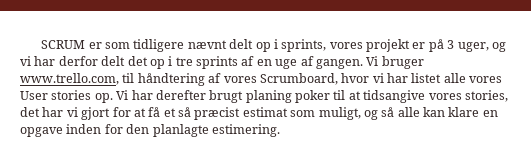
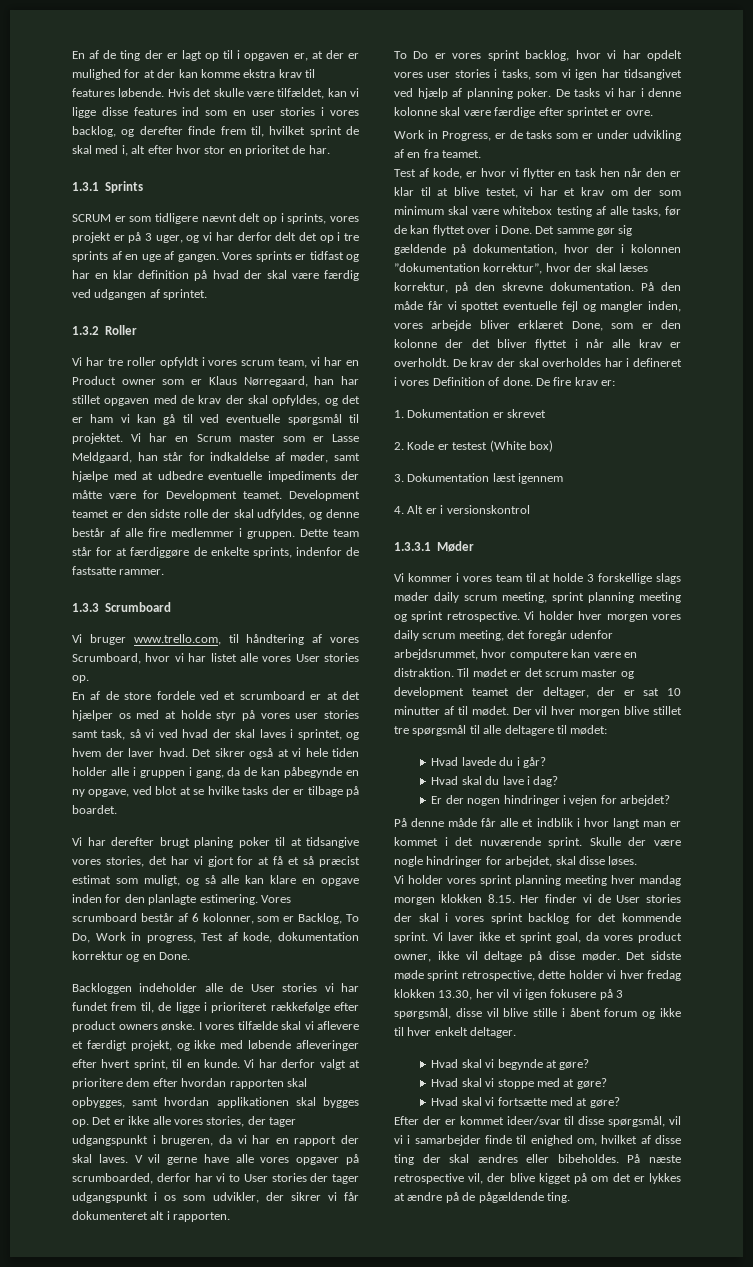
(41, 44) none -> [72,50,359,61] [72,69,315,80] [72,88,359,99] [72,107,359,118] [72,126,359,137] [72,145,330,156] [72,181,144,193] En af de ting der er lagt op til i opgaven er, at der er mulighed for at der kan komme ekstra krav til features løbende. Hvis det skulle være tilfældet, kan vi ligge disse features ind som en user stories i vores backlog, og derefter finde frem til, hvilket sprint de skal med i, alt efter hvor stor en prioritet de har. // 1.3.1 Sprints //
(363, 64) none -> [222,251,359,262] [72,270,359,281] [72,289,208,300] [72,325,138,335] [72,357,359,368] [72,376,360,387] [72,395,360,406] [72,414,359,425] [72,433,359,444] [72,452,360,463] [72,471,359,482] [72,490,360,501] [72,509,359,520] [72,528,359,539] [72,547,359,558] [72,566,165,575] [72,602,172,612] Vores sprints er tidfast og har en klar definition på hvad der skal være færdig ved udgangen af sprintet. // 1.3.2 Roller // Vi har tre roller opfyldt i vores scrum team, vi har en Product owner som er Klaus Nørregaard, han har stillet opgaven med de krav der skal opfyldes, og det er ham vi kan gå til ved eventuelle spørgsmål til projektet. Vi har en Scrum master som er Lasse Meldgaard, han står for indkaldelse af møder, samt hjælpe med at udbedre eventuelle impediments der måtte være for Development teamet. Development teamet er den sidste rolle der skal udfyldes, og denne består af alle fire medlemmer i gruppen. Dette team står for at færdiggøre de enkelte sprints, indenfor de fastsatte rammer. // 1.3.3 Scrumboard //
(113, 98) none -> [72,691,360,700] [72,710,359,721] [72,729,360,740] [72,748,359,759] [72,767,359,778] [72,786,360,797] [72,805,117,814] // En af de store fordele ved et scrumboard er at det hjælper os med at holde styr på vores user stories samt task, så vi ved hvad der skal laves i sprintet, og hvem der laver hvad. Det sikrer også at vi hele tiden holder alle i gruppen i gang, da de kan påbegynde en ny opgave, ved blot at se hvilke tasks der er tilbage på boardet. //
(280, 130) none -> [260,895,291,903] [72,913,359,924] [72,932,359,943] [72,951,191,962] [72,983,359,994] [72,1002,359,1013] [72,1021,359,1032] [72,1040,359,1051] [72,1059,360,1070] [72,1078,307,1089] [72,1097,359,1108] [72,1116,296,1127] [72,1135,359,1146] [72,1154,359,1165] [72,1173,359,1184] [72,1192,359,1203] [72,1211,231,1222] [394,50,682,61] [394,69,682,80] [394,88,681,99] [394,107,653,118] [394,130,681,141] [394,149,482,158] [394,168,681,179] [394,187,681,198] [394,206,681,217] [394,225,633,236] [394,244,681,255] [394,263,648,274] [394,282,681,293] [394,301,681,312] [394,320,681,331] [394,339,681,350] [394,358,682,367] [394,377,615,386] [394,409,547,418] [394,440,553,452] [394,473,564,484] [394,505,530,514] [394,541,475,552] [394,573,681,584] [394,592,681,603] [394,611,681,622] [394,630,613,641] [394,649,637,660] [394,668,634,679] [394,687,681,698] [394,706,682,717] [394,725,608,736] [431,757,546,768] [431,776,559,787] [431,795,671,806] [394,818,681,829] [394,837,681,848] [394,856,638,867] [394,875,681,886] [394,894,681,905] [394,913,681,924] [394,932,682,943] [394,951,681,962] [394,970,681,981] [394,989,623,1000] [394,1008,681,1019] [394,1027,517,1038] [431,1059,590,1070] [431,1078,607,1089] [431,1097,620,1108] [394,1116,681,1127] [394,1135,681,1146] [394,1154,681,1165] [394,1173,681,1184] [394,1192,570,1203] Vores scrumboard består af 6 kolonner, som er Backlog, To Do, Work in progress, Test af kode, dokumentation korrektur og en Done. // Backloggen indeholder alle de User stories vi har fundet frem til, de ligge i prioriteret rækkefølge efter product owners ønske. I vores tilfælde skal vi aflevere et færdigt projekt, og ikke med løbende afleveringer efter hvert sprint, til en kunde. Vi har derfor valgt at prioritere dem efter hvordan rapporten skal opbygges, samt hvordan applikationen skal bygges op. Det er ikke alle vores stories, der tager udgangspunkt i brugeren, da vi har en rapport der skal laves. V vil gerne have alle vores opgaver på scrumboarded, derfor har vi to User stories der tager udgangspunkt i os som udvikler, der sikrer vi får dokumenteret alt i rapporten. // To Do er vores sprint backlog, hvor vi har opdelt vores user stories i tasks, som vi igen har tidsangivet ved hjælp af planning poker. De tasks vi har i denne kolonne skal være færdige efter sprintet er ovre. // Work in Progress, er de tasks som er under udvikling af en fra teamet. // Test af kode, er hvor vi flytter en task hen når den er klar til at blive testet, vi har et krav om der som minimum skal være whitebox testing af alle tasks, før de kan flyttet over i Done. Det samme gør sig gældende på dokumentation, hvor der i kolonnen ”dokumentation korrektur”, hvor der skal læses korrektur, på den skrevne dokumentation. På den måde får vi spottet eventuelle fejl og mangler inden, vores arbejde bliver erklæret Done, som er den kolonne der det bliver flyttet i når alle krav er overholdt. De krav der skal overholdes har i defineret i vores Definition of done. De fire krav er: // 1. Dokumentation er skrevet // 2. Kode er testest (White box) // 3. Dokumentation læst igennem // 4. Alt er i versionskontrol // 1.3.3.1 Møder // Vi kommer i vores team til at holde 3 forskellige slags møder daily scrum meeting, sprint planning meeting og sprint retrospective. Vi holder hver morgen vores daily scrum meeting, det foregår udenfor arbejdsrummet, hvor computere kan være en distraktion. Til mødet er det scrum master og development teamet der deltager, der er sat 10 minutter af til mødet. Der vil hver morgen blive stillet tre spørgsmål til alle deltagere til mødet: // Hvad lavede du i går? // Hvad skal du lave i dag? // Er der nogen hindringer i vejen for arbejdet? // På denne måde får alle et indblik i hvor langt man er kommet i det nuværende sprint. Skulle der være nogle hindringer for arbejdet, skal disse løses. // Vi holder vores sprint planning meeting hver mandag morgen klokken 8.15. Her finder vi de User stories der skal i vores sprint backlog for det kommende sprint. Vi laver ikke et sprint goal, da vores product owner, ikke vil deltage på disse møder. Det sidste møde sprint retrospective, dette holder vi hver fredag klokken 13.30, her vil vi igen fokusere på 3 spørgsmål, disse vil blive stille i åbent forum og ikke til hver enkelt deltager. // Hvad skal vi begynde at gøre? // Hvad skal vi stoppe med at gøre? // Hvad skal vi fortsætte med at gøre? // Efter der er kommet ideer/svar til disse spørgsmål, vil vi i samarbejder finde til enighed om, hvilket af disse ting der skal ændres eller bibeholdes. På næste retrospective vil, der blive kigget på om det er lykkes at ændre på de pågældende ting.

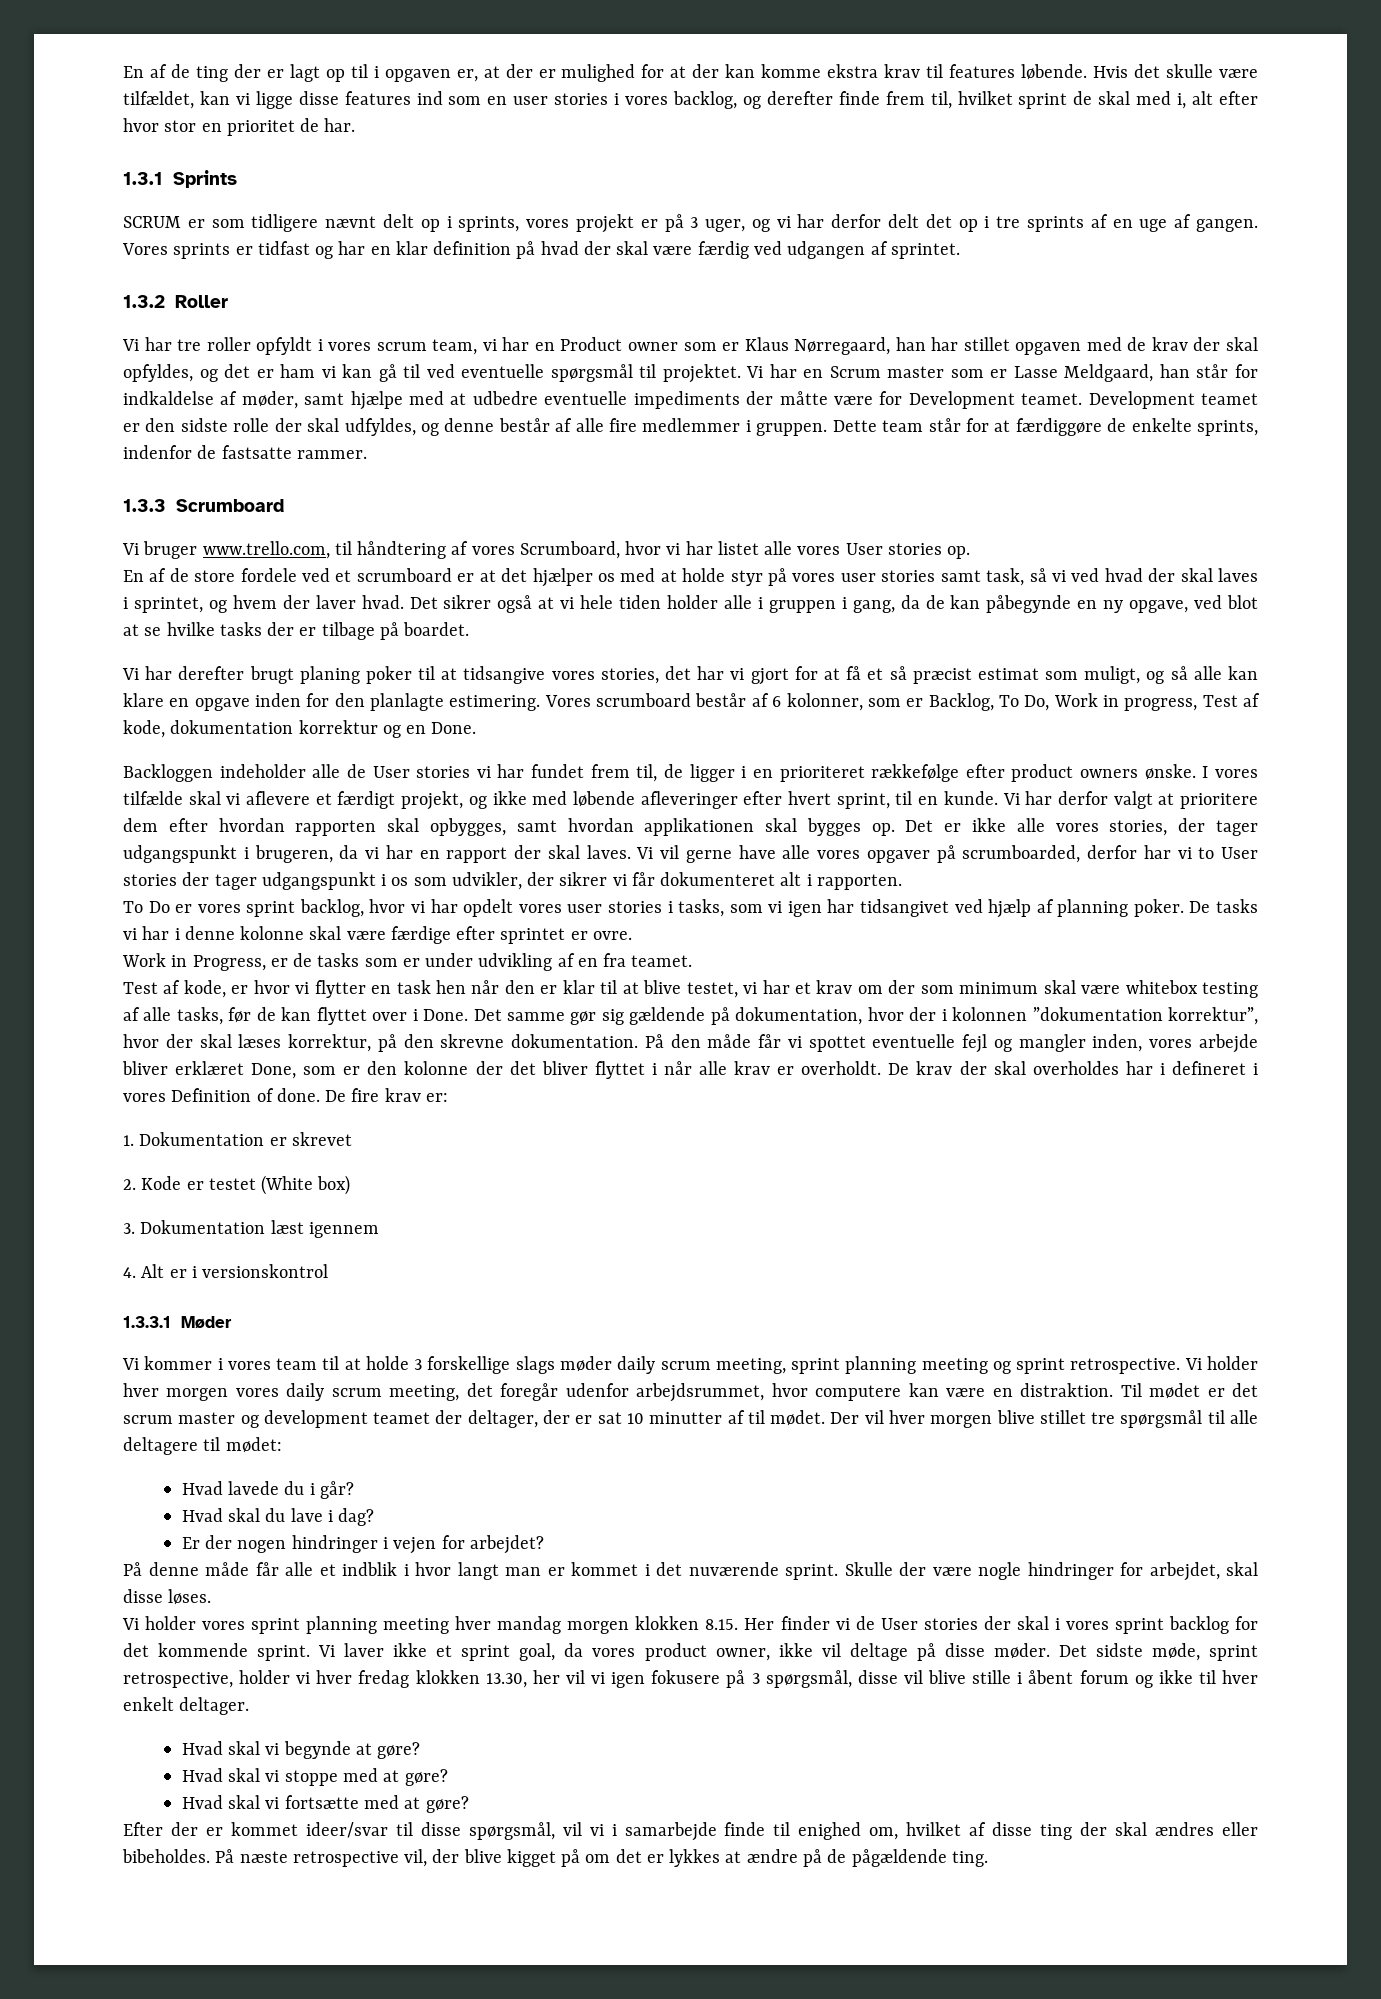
[175,1002,207,1013] ligge i -> [689,764,773,782] ligger i en
[134,1155,143,1163] V -> [636,847,654,859] Vi
[452,442,488,450] testest -> [208,1178,256,1190] testet
[394,970,424,980] møde -> [1151,1643,1200,1661] møde,
[538,970,566,979] dette -> (233, 1680) none
[414,1135,481,1146] samarbejder -> [624,1822,717,1841] samarbejde

